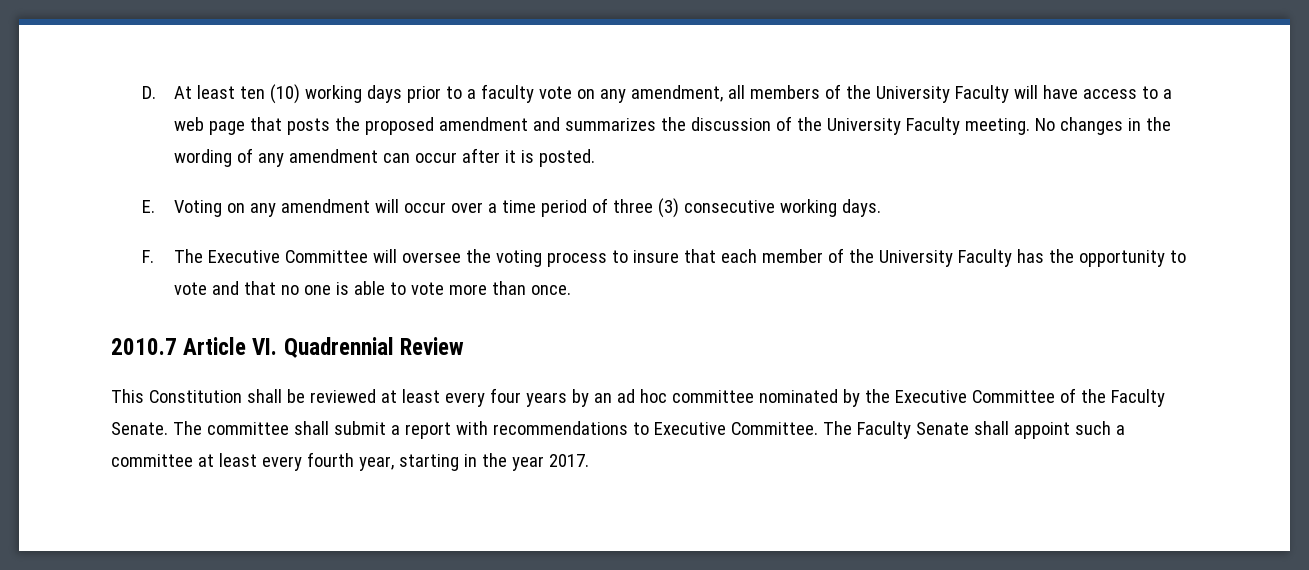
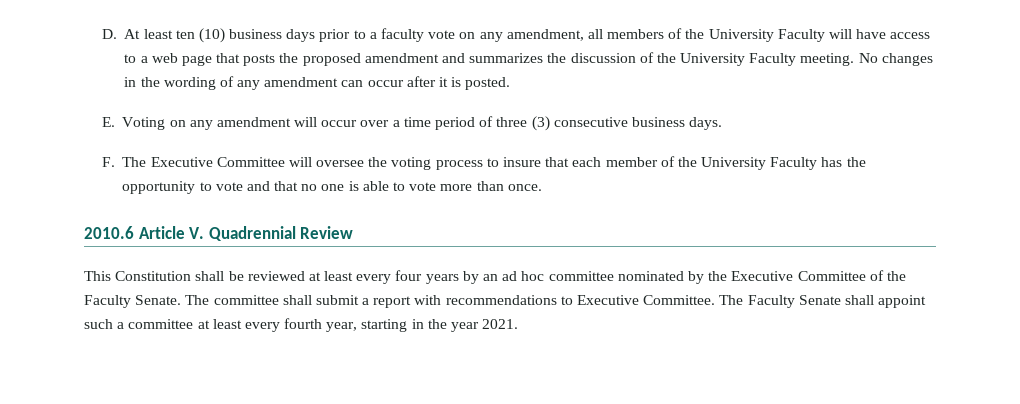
[304,85,362,103] working -> [229,29,283,39] business
[779,199,837,217] working -> [631,117,685,127] business
[111,337,278,355] 2010.7 Article VI. -> [84,226,205,239] 2010.6 Article V.
[548,454,589,467] 2017. -> [482,319,519,329] 2021.

